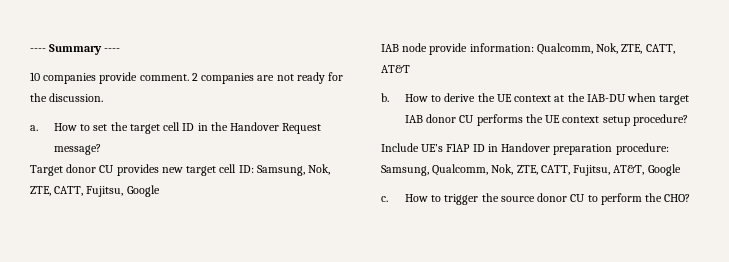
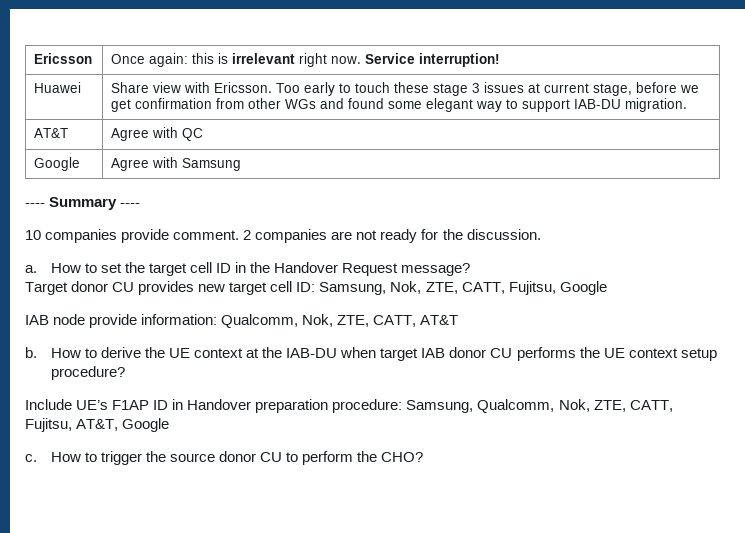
(30, 50) none -> [34,53,93,64] [111,53,501,67] [34,82,82,93] [111,82,700,96] [111,98,688,112] [34,128,69,138] [111,127,204,141] [34,157,81,171] [111,157,242,171] Ericsson | Once again: this is irrelevant right now. Service interruption! // Huawei | Share view with Ericsson. Too early to touch these stage 3 issues at current stage, before we get confirmation from other WGs and found some elegant way to support IAB-DU migration. // AT&T | Agree with QC // Google | Agree with Samsung //

